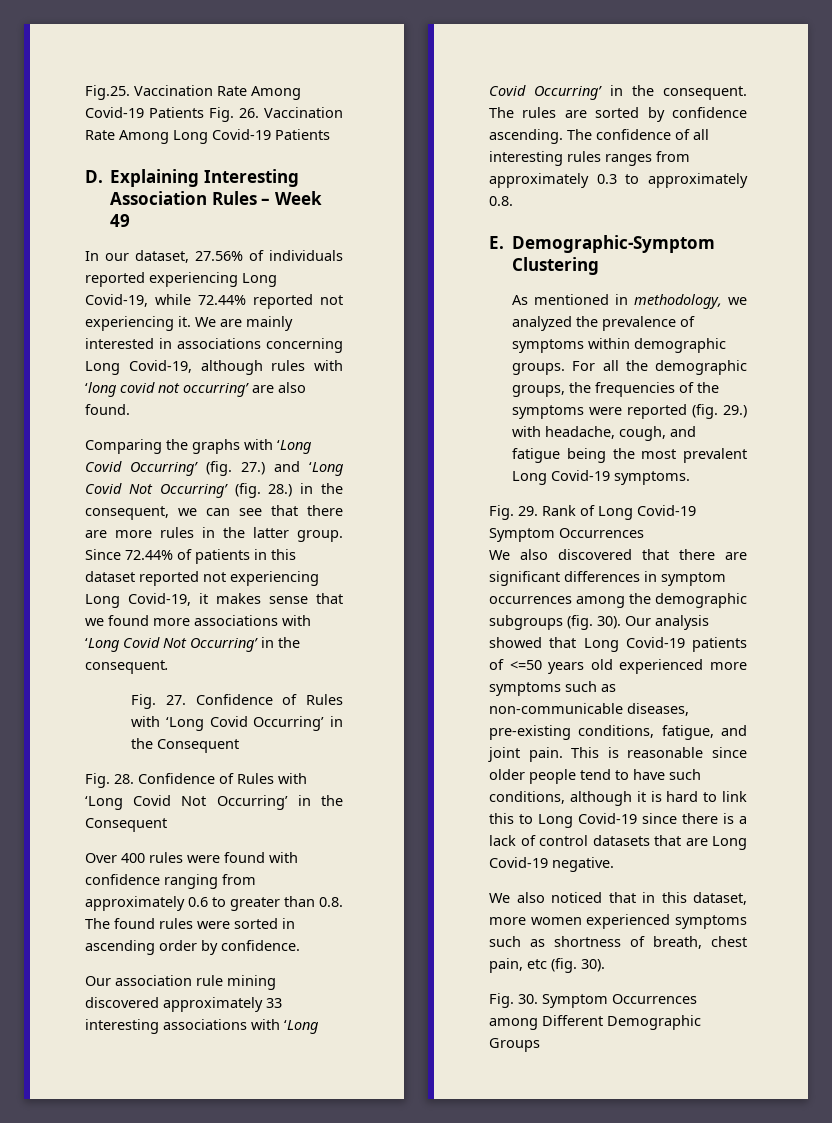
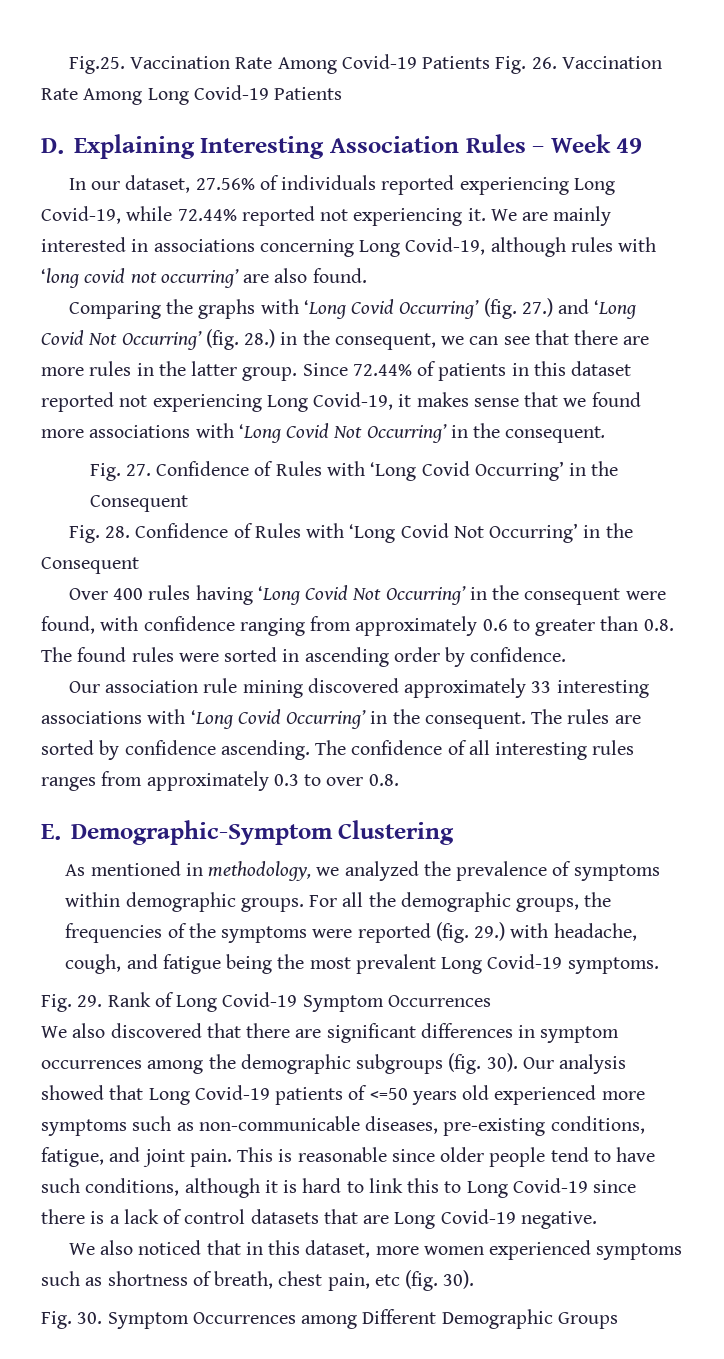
[187,852,265,863] were found -> [195,585,666,605] [41,616,95,634] having ‘Long Covid Not Occurring’ in the consequent were found,
[648,173,748,188] approximately -> [326,777,364,786] over

